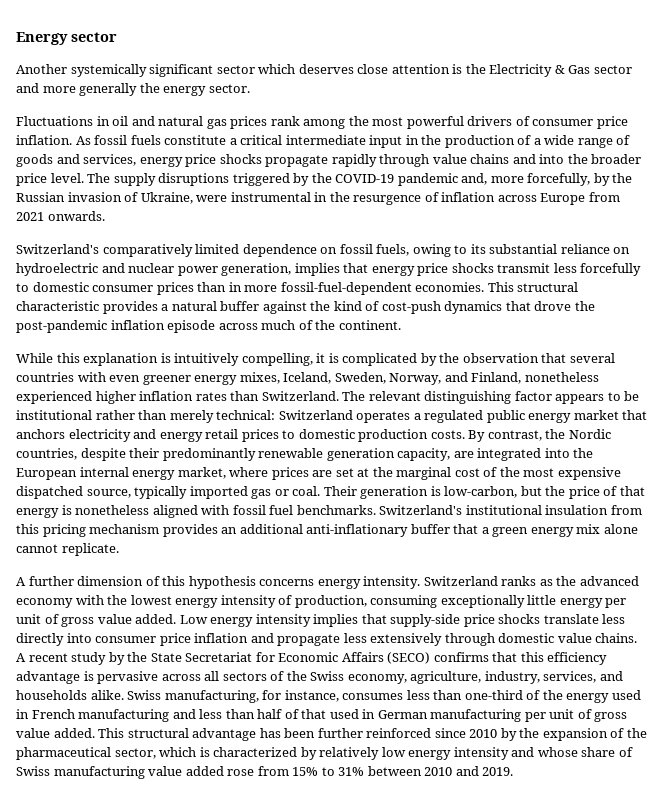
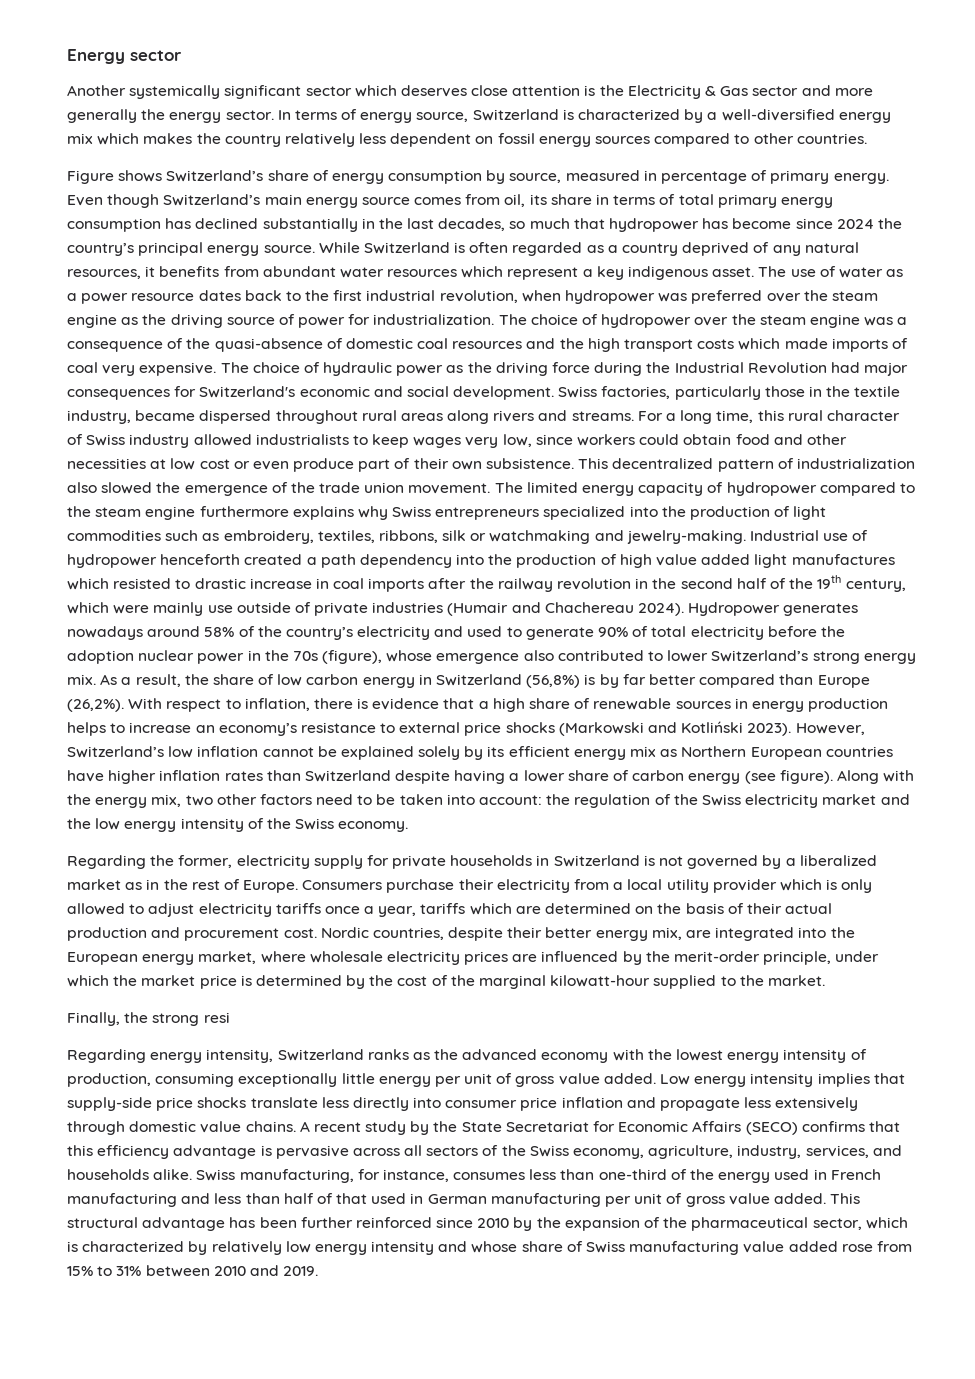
[16,116,628,129] [16,135,631,148] [16,154,642,167] [16,173,633,186] [16,192,620,205] [16,211,105,221] [16,244,631,257] [16,263,642,276] [16,282,579,295] [16,301,595,314] [16,320,401,333] [16,353,615,366] [16,372,599,385] [16,391,640,404] [16,410,648,423] [16,429,611,442] [16,448,451,461] // Fluctuations in oil and natural gas prices rank among the most powerful drivers of consumer price inflation. As fossil fuels constitute a critical intermediate input in the production of a wide range of goods and services, energy price shocks propagate rapidly through value chains and into the broader price level. The supply disruptions triggered by the COVID-19 pandemic and, more forcefully, by the Russian invasion of Ukraine, were instrumental in the resurgence of inflation across Europe from 2021 onwards. // Switzerland's comparatively limited dependence on fossil fuels, owing to its substantial reliance on hydroelectric and nuclear power generation, implies that energy price shocks transmit less forcefully to domestic consumer prices than in more fossil-fuel-dependent economies. This structural characteristic provides a natural buffer against the kind of cost-push dynamics that drove the post-pandemic inflation episode across much of the continent. // While this explanation is intuitively compelling, it is complicated by the observation that several countries with even greener energy mixes, Iceland, Sweden, Norway, and Finland, nonetheless experienced higher inflation rates than Switzerland. The relevant distinguishing factor appears to be institutional rather than merely technical: Switzerland operates a regulated public energy market that anchors electricity and energy retail prices to domestic production costs. By contrast, the Nordic countries, despite their predominantly renewable generation capacity, -> [277,109,891,123] [67,133,867,147] [67,170,889,184] [67,194,833,208] [67,218,902,232] [67,242,859,256] [67,266,904,280] [67,290,878,304] [67,314,908,328] [67,338,908,352] [67,362,909,376] [67,386,901,400] [67,410,900,424] [67,434,847,448] [67,458,915,472] [67,482,915,496] [67,506,827,520] [67,530,869,544] [67,554,895,568] [67,575,906,592] [67,602,859,616] [67,626,845,640] [67,650,916,664] [67,674,870,688] [67,698,889,712] [67,721,865,736] [67,746,893,760] [67,770,915,784] [67,794,910,808] [67,818,409,832] [67,855,877,869] [67,879,873,893] [67,903,833,917] [67,927,682,941] In terms of energy source, Switzerland is characterized by a well-diversified energy mix which makes the country relatively less dependent on fossil energy sources compared to other countries. // Figure shows Switzerland’s share of energy consumption by source, measured in percentage of primary energy. Even though Switzerland’s main energy source comes from oil, its share in terms of total primary energy consumption has declined substantially in the last decades, so much that hydropower has become since 2024 the country’s principal energy source. While Switzerland is often regarded as a country deprived of any natural resources, it benefits from abundant water resources which represent a key indigenous asset. The use of water as a power resource dates back to the first industrial revolution, when hydropower was preferred over the steam engine as the driving source of power for industrialization. The choice of hydropower over the steam engine was a consequence of the quasi-absence of domestic coal resources and the high transport costs which made imports of coal very expensive. The choice of hydraulic power as the driving force during the Industrial Revolution had major consequences for Switzerland's economic and social development. Swiss factories, particularly those in the textile industry, became dispersed throughout rural areas along rivers and streams. For a long time, this rural character of Swiss industry allowed industrialists to keep wages very low, since workers could obtain food and other necessities at low cost or even produce part of their own subsistence. This decentralized pattern of industrialization also slowed the emergence of the trade union movement. The limited energy capacity of hydropower compared to the steam engine furthermore explains why Swiss entrepreneurs specialized into the production of light commodities such as embroidery, textiles, ribbons, silk or watchmaking and jewelry-making. Industrial use of hydropower henceforth created a path dependency into the production of high value added light manufactures which resisted to drastic increase in coal imports after the railway revolution in the second half of the 19th century, which were mainly use outside of private industries (Humair and Chachereau 2024). Hydropower generates nowadays around 58% of the country’s electricity and used to generate 90% of total electricity before the adoption nuclear power in the 70s (figure), whose emergence also contributed to lower Switzerland’s strong energy mix. As a result, the share of low carbon energy in Switzerland (56,8%) is by far better compared than Europe (26,2%). With respect to inflation, there is evidence that a high share of renewable sources in energy production helps to increase an economy’s resistance to external price shocks (Markowski and Kotliński 2023). However, Switzerland’s low inflation cannot be explained solely by its efficient energy mix as Northern European countries have higher inflation rates than Switzerland despite having a lower share of carbon energy (see figure). Along with the energy mix, two other factors need to be taken into account: the regulation of the Swiss electricity market and the low energy intensity of the Swiss economy. // Regarding the former, electricity supply for private households in Switzerland is not governed by a liberalized market as in the rest of Europe. Consumers purchase their electricity from a local utility provider which is only allowed to adjust electricity tariffs once a year, tariffs which are determined on the basis of their actual production and procurement cost. Nordic countries, despite their better energy mix,
[79,467,129,477] internal -> (138, 958) none
[271,467,621,480] [16,486,645,499] [16,505,642,518] [16,524,638,537] [16,543,119,556] [16,576,421,589] prices are set at the marginal cost of the most expensive dispatched source, typically imported gas or coal. Their generation is low-carbon, but the price of that energy is nonetheless aligned with fossil fuel benchmarks. Switzerland's institutional insulation from this pricing mechanism provides an additional anti-inflationary buffer that a green energy mix alone cannot replicate. // A further dimension of this hypothesis concerns energy intensity. -> [309,951,880,965] [67,975,825,989] [67,1012,230,1026] [67,1049,274,1063] wholesale electricity prices are influenced by the merit-order principle, under which the market price is determined by the cost of the marginal kilowatt-hour supplied to the market. // Finally, the strong resi // Regarding energy intensity,

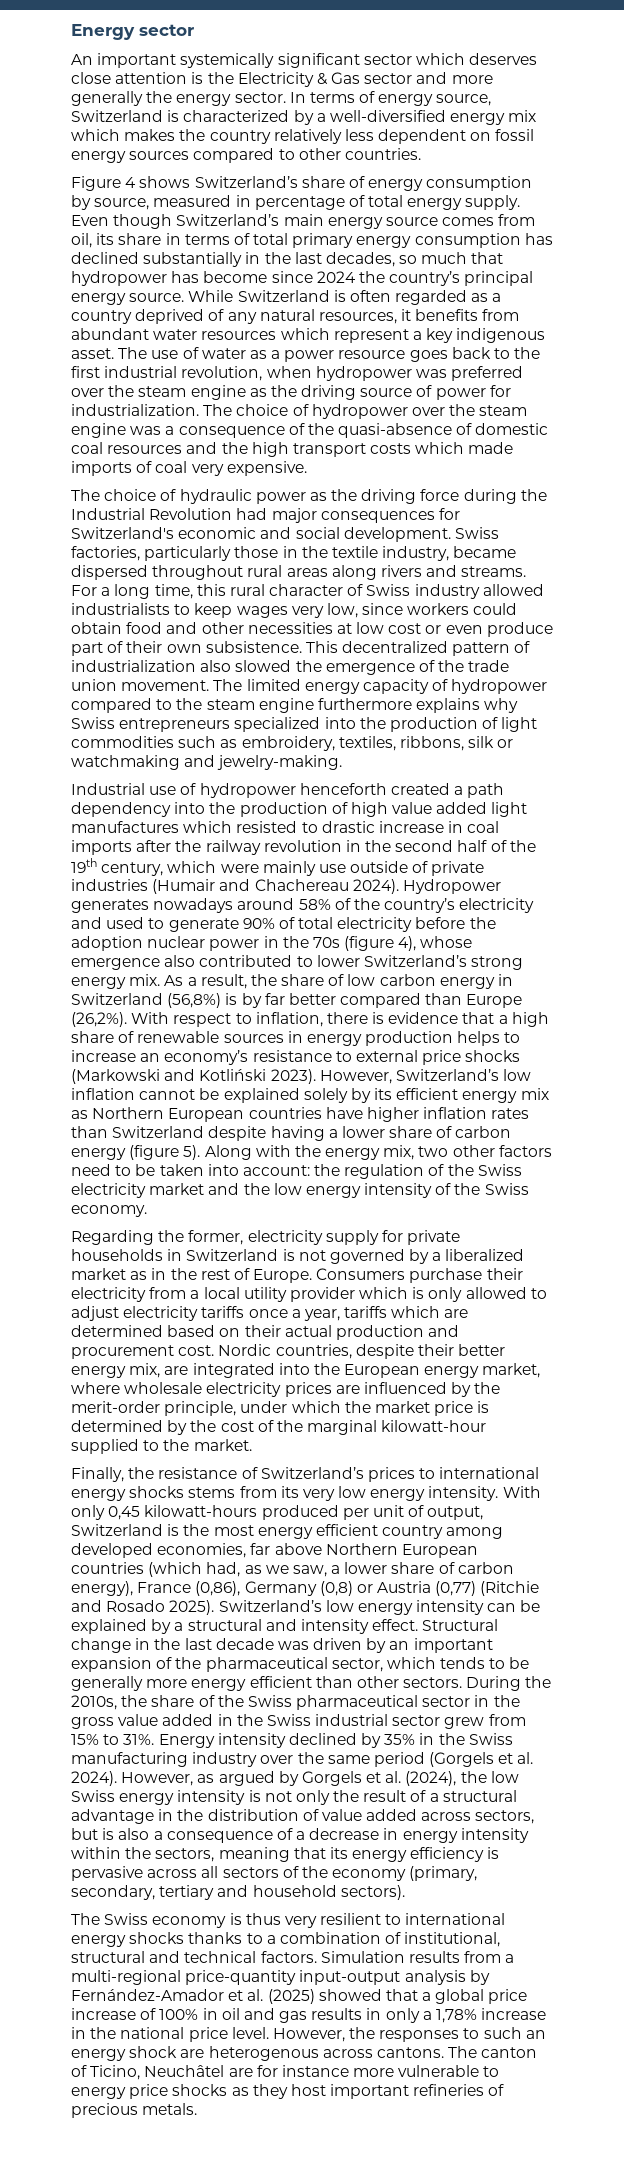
[67,85,126,96] Another -> [71,53,177,68] An important
(114, 177) none -> [125,177,137,188] 4
[770,170,889,184] primary energy. -> [368,195,521,210] total energy supply.
[198,290,241,301] dates -> [409,350,448,362] goes
(217, 369) none -> (307, 468) //
(746, 537) none -> (343, 762) //
[322,650,383,664] (figure), -> [344,936,417,951] (figure 4),
[744,770,833,784] (see figure). -> [129,1145,201,1160] (figure 5).
[635,903,744,914] on the basis of -> [167,1325,241,1337] based on
[152,1012,230,1026] [67,1049,867,1063] [67,1073,905,1087] [67,1097,859,1111] [67,1121,900,1135] [67,1145,257,1159] strong resi // Regarding energy intensity, Switzerland ranks as the advanced economy with the lowest energy intensity of production, consuming exceptionally little energy per unit of gross value added. Low energy intensity implies that supply-side price shocks translate less directly into consumer price inflation and propagate less extensively through domestic value chains. A recent study by the State Secretariat for Economic Affairs (SECO) confirms that this efficiency advantage -> [158,1467,540,1482] [71,1486,541,1501] [71,1505,484,1520] [71,1524,504,1539] [71,1543,478,1558] [71,1562,514,1577] [71,1581,540,1596] [71,1600,541,1615] [71,1619,499,1634] [71,1638,493,1653] [71,1657,530,1672] [71,1676,552,1691] [71,1695,520,1710] [71,1714,526,1729] [71,1733,513,1748] [71,1752,534,1767] [71,1771,519,1786] [71,1790,517,1805] [71,1809,535,1824] [71,1828,529,1843] [71,1847,485,1862] resistance of Switzerland’s prices to international energy shocks stems from its very low energy intensity. With only 0,45 kilowatt-hours produced per unit of output, Switzerland is the most energy efficient country among developed economies, far above Northern European countries (which had, as we saw, a lower share of carbon energy), France (0,86), Germany (0,8) or Austria (0,77) (Ritchie and Rosado 2025). Switzerland’s low energy intensity can be explained by a structural and intensity effect. Structural change in the last decade was driven by an important expansion of the pharmaceutical sector, which tends to be generally more energy efficient than other sectors. During the 2010s, the share of the Swiss pharmaceutical sector in the gross value added in the Swiss industrial sector grew from 15% to 31%. Energy intensity declined by 35% in the Swiss manufacturing industry over the same period (Gorgels et al. 2024). However, as argued by Gorgels et al. (2024), the low Swiss energy intensity is not only the result of a structural advantage in the distribution of value added across sectors, but is also a consequence of a decrease in energy intensity within the sectors, meaning that its energy efficiency
[529,1145,902,1159] [67,1169,881,1183] [67,1193,861,1207] [67,1217,908,1231] [67,1241,912,1255] [67,1265,319,1277] Swiss economy, agriculture, industry, services, and households alike. Swiss manufacturing, for instance, consumes less than one-third of the energy used in French manufacturing and less than half of that used in German manufacturing per unit of gross value added. This structural advantage has been further reinforced since 2010 by the expansion of the pharmaceutical sector, which is characterized by relatively low energy intensity and whose share of Swiss manufacturing value added rose from 15% to 31% between 2010 and 2019. -> [332,1866,478,1881] [71,1885,405,1900] [71,1913,506,1928] [71,1932,501,1947] [71,1951,515,1963] [71,1970,490,1985] [71,1989,528,2004] [71,2008,547,2023] [71,2027,546,2042] [71,2046,538,2061] [71,2065,500,2080] [71,2084,505,2099] [71,2103,198,2118] economy (primary, secondary, tertiary and household sectors). // The Swiss economy is thus very resilient to international energy shocks thanks to a combination of institutional, structural and technical factors. Simulation results from a multi-regional price-quantity input-output analysis by Fernández-Amador et al. (2025) showed that a global price increase of 100% in oil and gas results in only a 1,78% increase in the national price level. However, the responses to such an energy shock are heterogenous across cantons. The canton of Ticino, Neuchâtel are for instance more vulnerable to energy price shocks as they host important refineries of precious metals.

